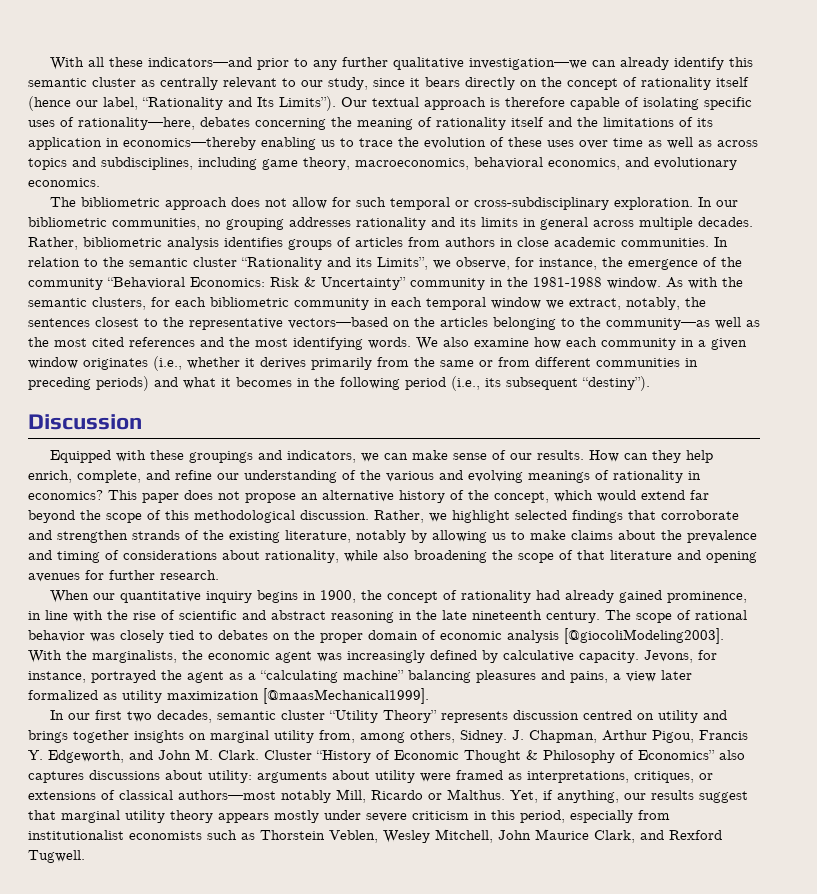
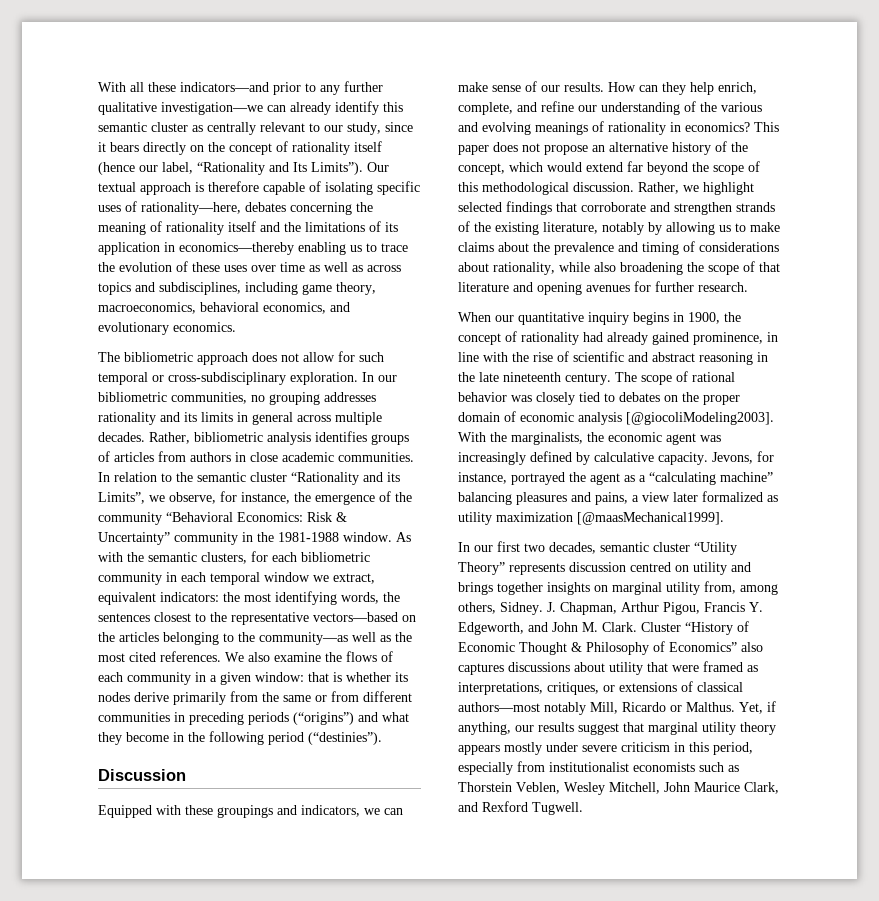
[626,297,680,310] notably, -> [98,591,379,605] equivalent indicators: the most identifying words,
[129,337,561,350] references and the most identifying words. We also examine how -> [160,651,393,662] references. We also examine the flows of
[28,356,306,371] window originates (i.e., whether it derives -> [255,672,408,682] [98,692,169,702] window: that is whether its nodes derive
[96,376,650,391] periods) and what it becomes in the following period (i.e., its subsequent “destiny”). -> [248,712,409,725] [98,731,382,745] periods (“origins”) and what they become in the following period (“destinies”).
[208,770,415,783] utility: arguments about utility -> [609,662,668,675] utility that

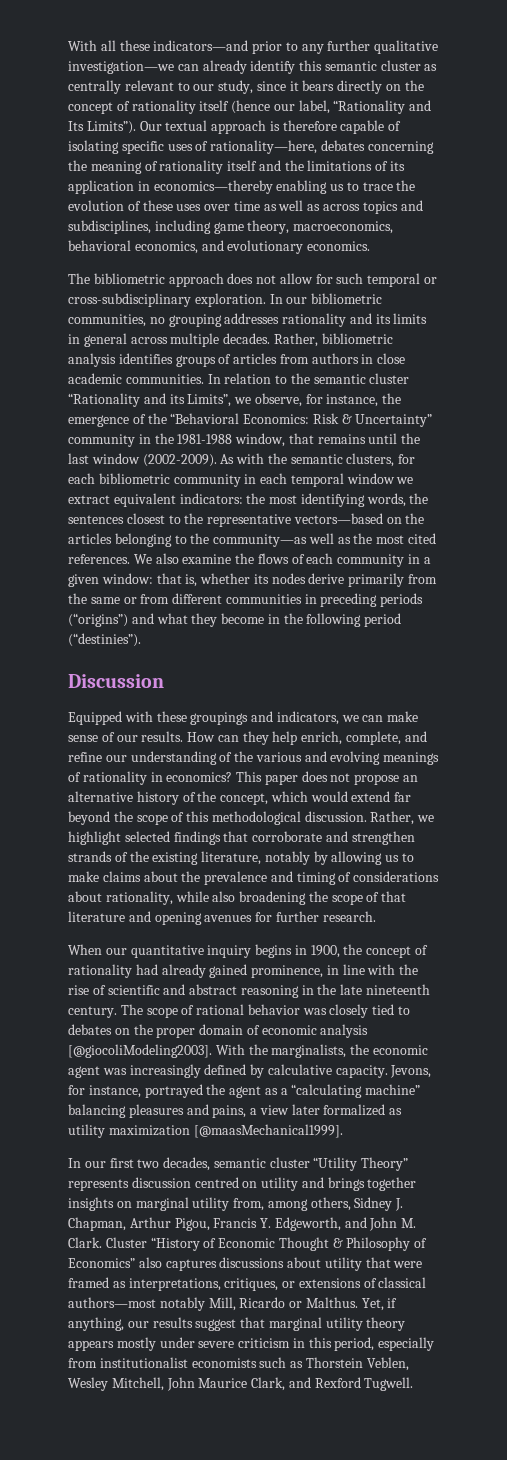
[98,512,162,525] community -> (167, 418) none
[343,532,392,542] window. -> [235,433,421,447] [68,453,217,467] window, that remains until the last window (2002-2009).
[333,573,375,584] extract, -> [68,495,110,504] extract
[333,672,342,682] is -> [185,574,198,587] is,
[500,602,543,615] Sidney. -> [354,1197,393,1211] Sidney

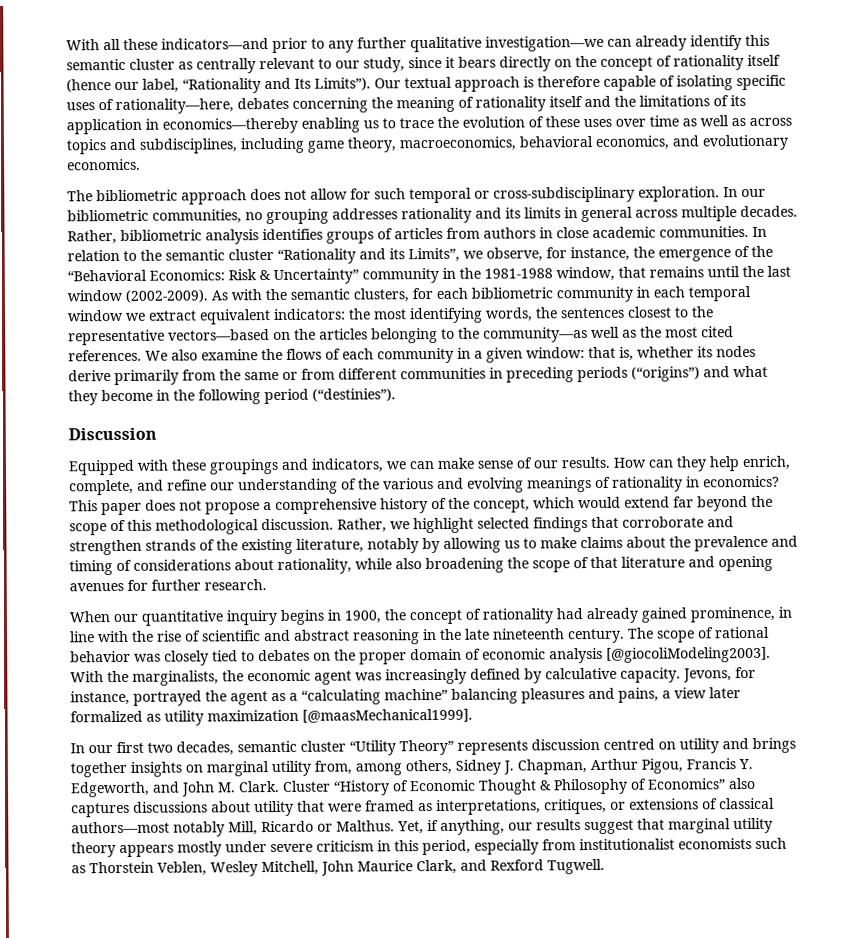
[403,775,419,782] [68,791,133,802] an alternative -> [263,498,377,514] a comprehensive

